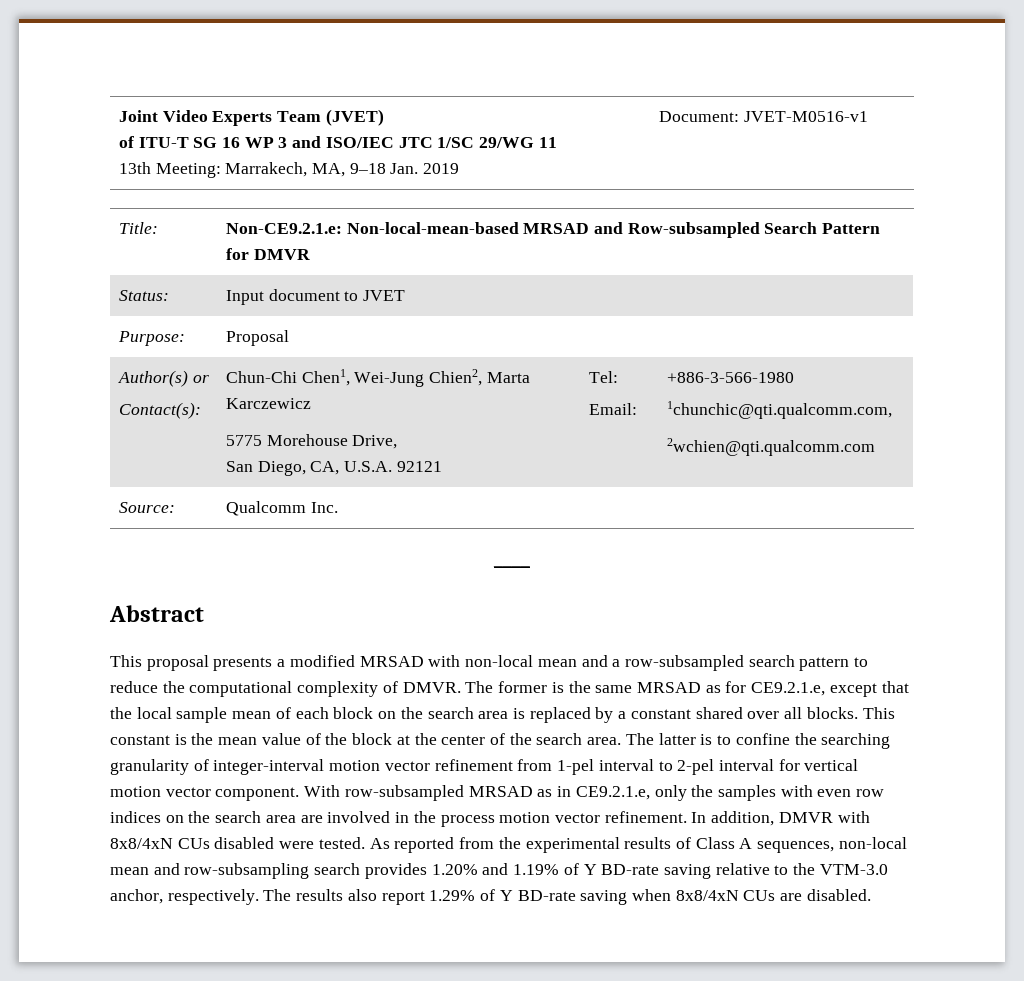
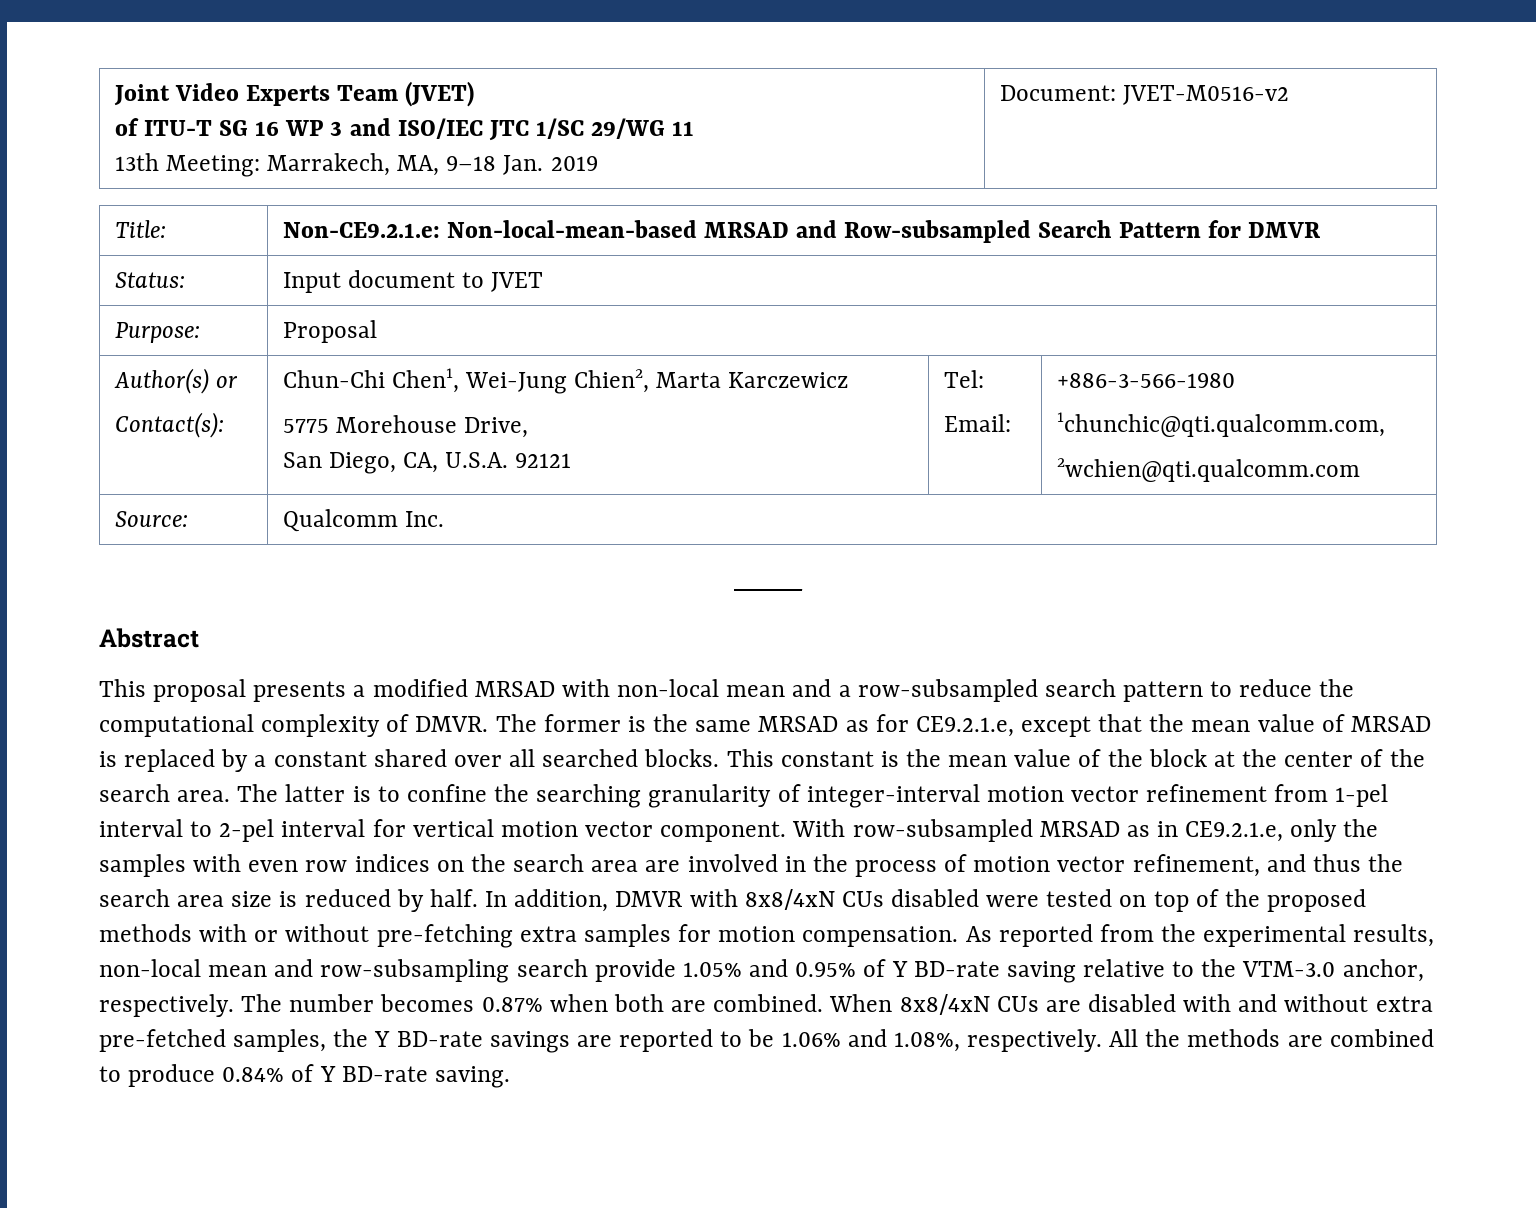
[743,111,868,122] JVET-M0516-v1 -> [1122,85,1289,105] JVET-M0516-v2
[136,707,509,723] local sample mean of each block on the search area -> [1191,714,1431,732] mean value of MRSAD
(803, 713) none -> [542,749,639,767] searched
[499,811,687,823] motion vector refinement. -> [944,854,1404,877] [99,889,478,912] of motion vector refinement, and thus the search area size is reduced by half.
[318,837,365,849] tested. -> [1046,889,1367,912] [99,924,959,948] tested on top of the proposed methods with or without pre-fetching extra samples for motion compensation.
[624,837,835,853] results of Class A sequences, -> [1353,924,1435,947] results,
[364,863,560,879] provides 1.20% and 1.19% -> [594,959,857,982] provide 1.05% and 0.95%
[296,889,871,905] results also report 1.29% of Y BD-rate saving when 8x8/4xN CUs are disabled. -> [289,994,1433,1015] [99,1029,1434,1053] [99,1064,510,1088] number becomes 0.87% when both are combined. When 8x8/4xN CUs are disabled with and without extra pre-fetched samples, the Y BD-rate savings are reported to be 1.06% and 1.08%, respectively. All the methods are combined to produce 0.84% of Y BD-rate saving.

